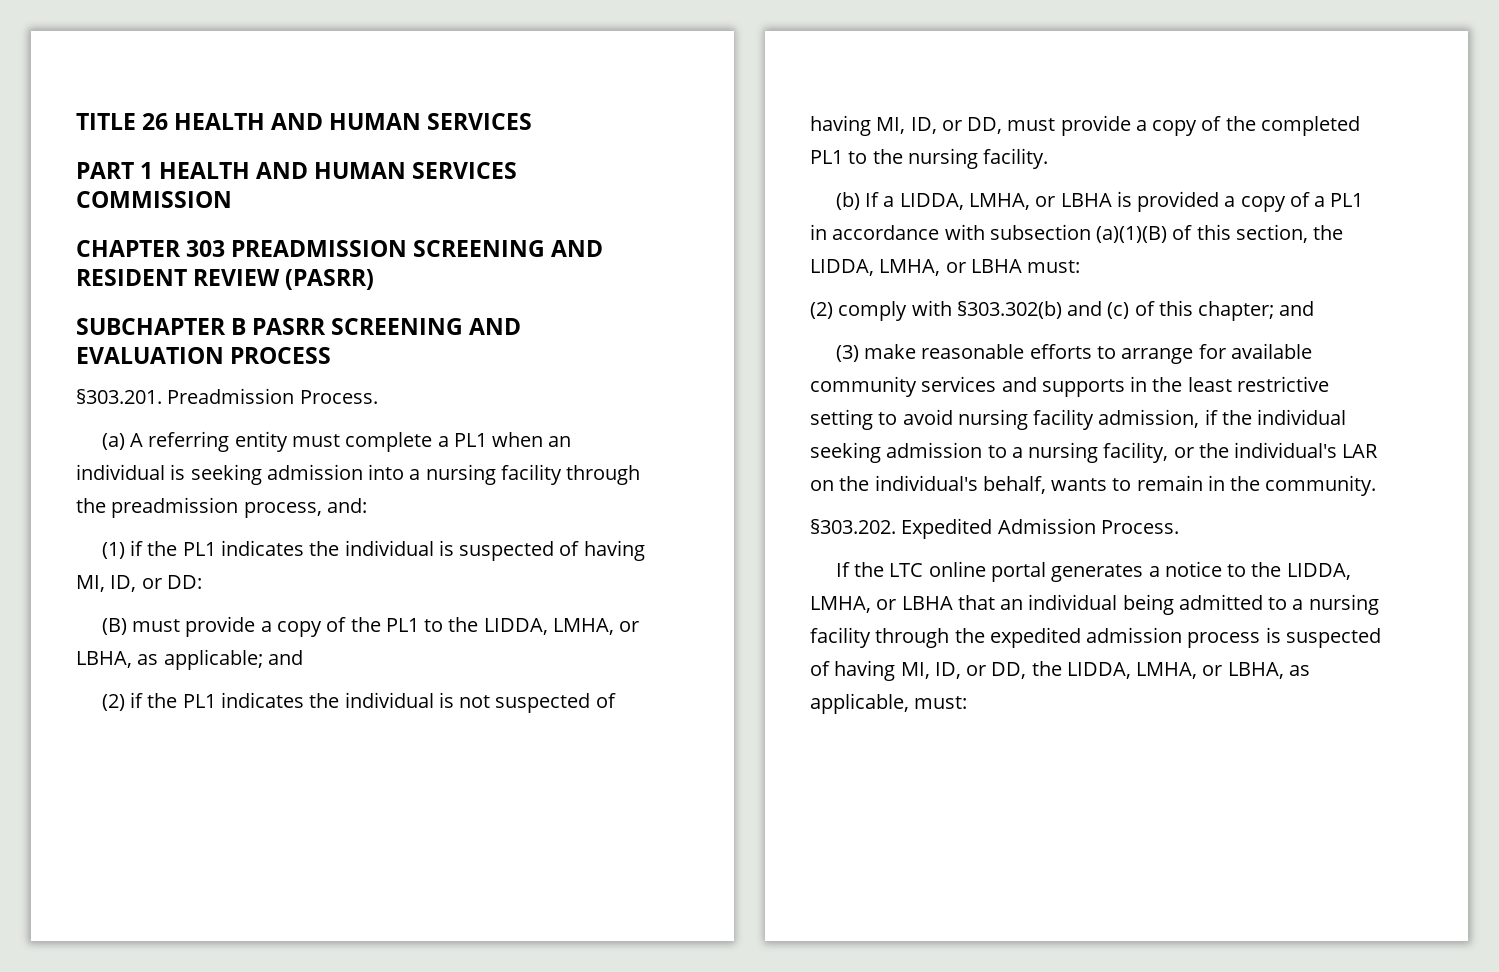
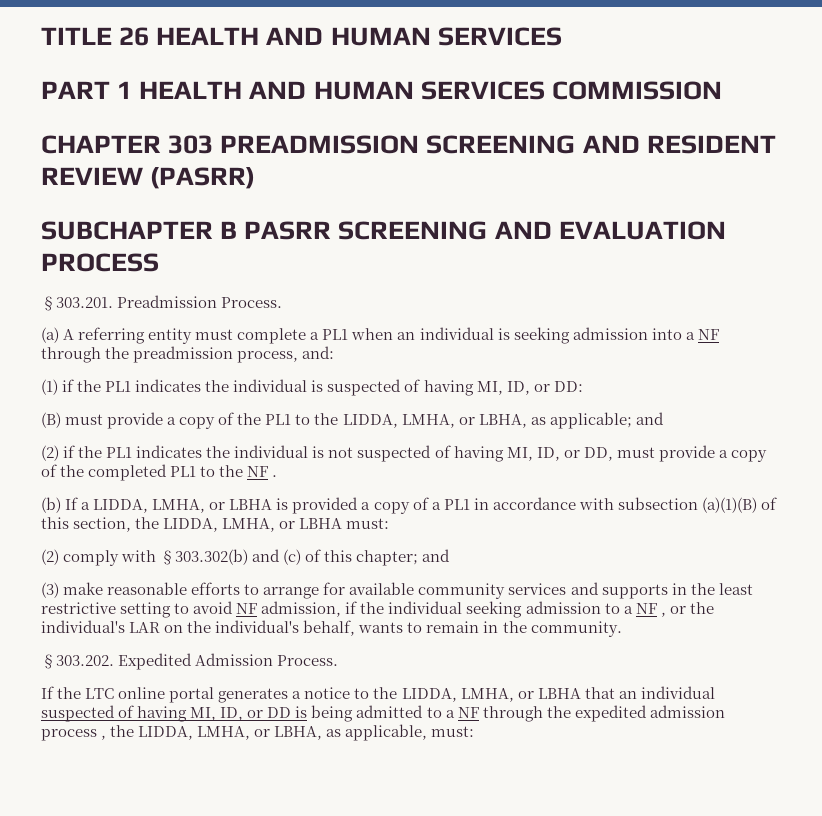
[425,464,562,485] nursing facility -> [697,329,719,340] NF
[907,148,1049,169] nursing facility. -> [247,466,278,477] NF .
[957,409,1095,430] nursing facility -> [236,603,258,614] NF
[1028,442,1169,463] nursing facility, -> [635,603,666,617] NF ,
[1122,594,1379,615] [810,627,1381,648] [810,660,1027,681] being admitted to a nursing facility through the expedited admission process is suspected of having MI, ID, or DD, -> [41,705,725,722] [41,729,107,741] suspected of having MI, ID, or DD is being admitted to a NF through the expedited admission process ,

